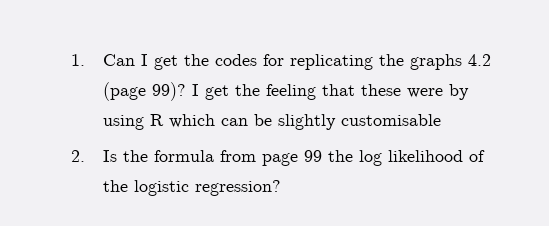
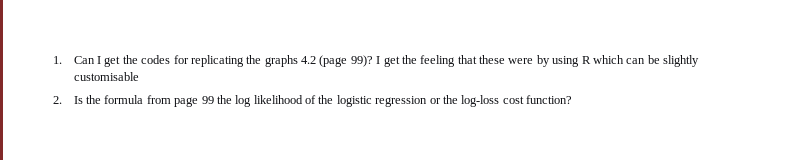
[195,180,282,196] regression? -> [375,95,573,107] regression or the log-loss cost function?

